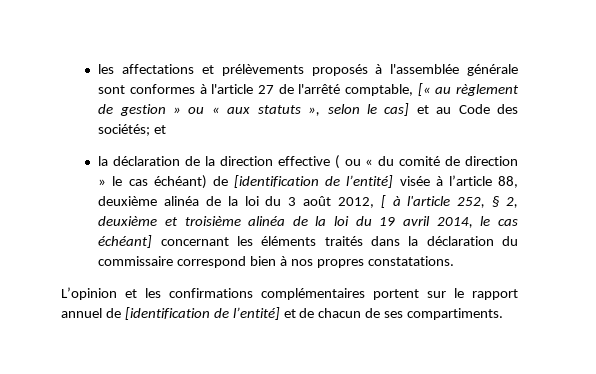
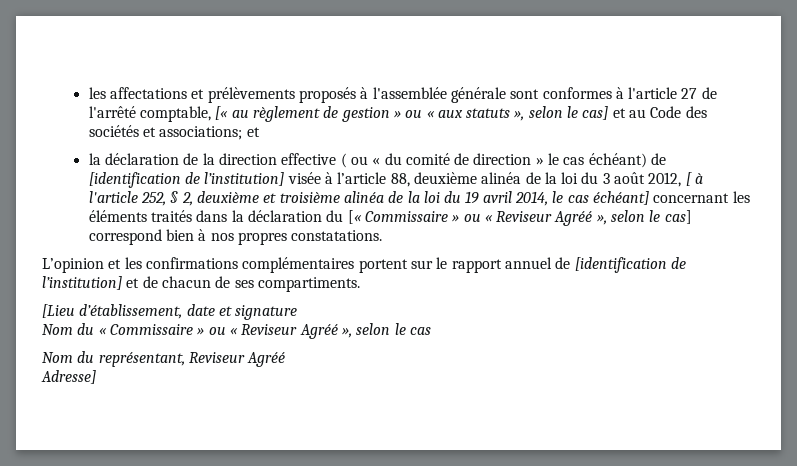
[98,124,151,136] sociétés; -> [88,125,243,140] sociétés et associations;
[346,175,394,188] l’entité] -> [204,172,285,186] l’institution]
[98,256,174,266] commissaire -> [347,210,692,226] [« Commissaire » ou « Reviseur Agréé », selon le cas]
[232,307,280,320] l’entité] -> [42,276,122,290] l’institution]
(504, 314) none -> [42,304,298,320] [42,323,431,339] [42,351,286,367] [41,370,96,384] // [Lieu d’établissement, date et signature // Nom du « Commissaire » ou « Reviseur Agréé », selon le cas // Nom du représentant, Reviseur Agréé // Adresse]

